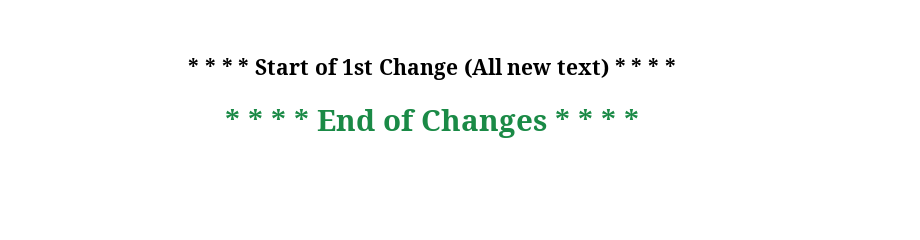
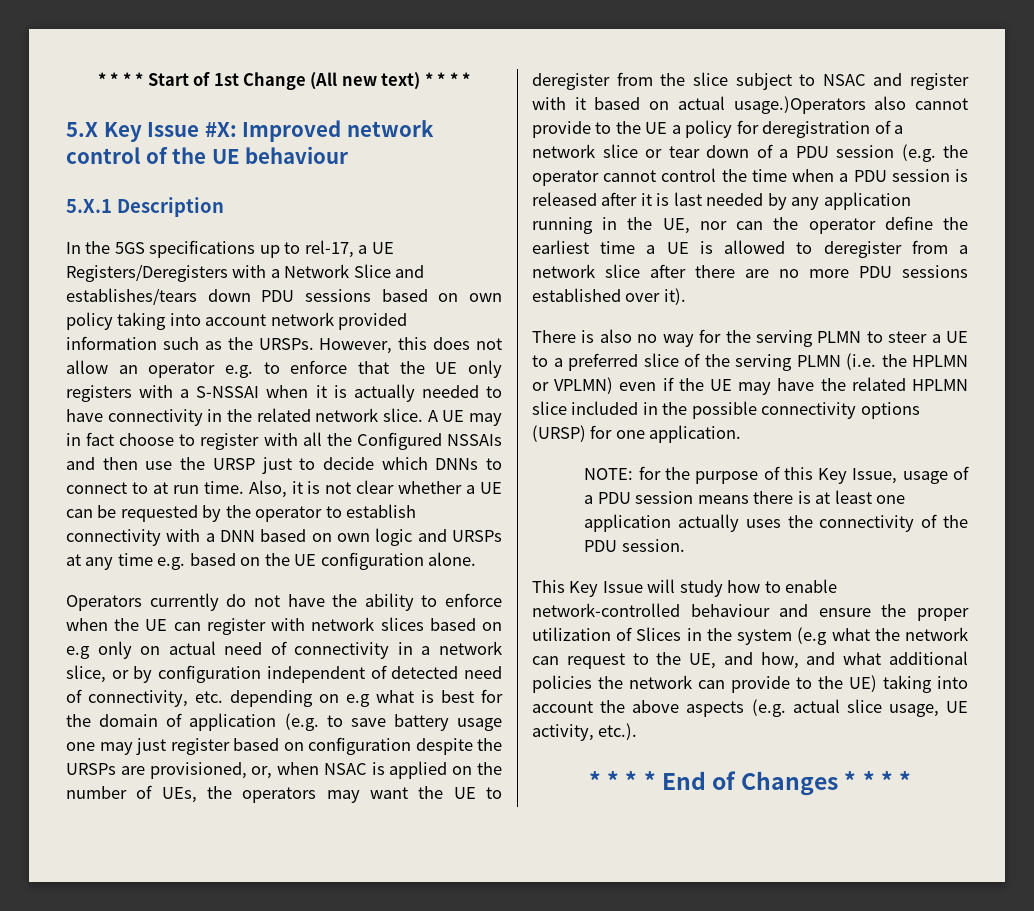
(676, 66) none -> [66,120,434,142] [66,146,349,164] [66,197,224,217] [66,240,394,258] [66,264,425,282] [66,288,503,305] [66,312,408,330] [66,336,502,354] [66,360,503,378] [66,384,502,402] [66,408,503,426] [66,432,502,450] [66,457,503,474] [66,480,503,498] [66,504,417,522] [66,528,502,546] [66,552,477,570] [66,593,502,611] [66,617,503,635] [66,641,502,659] [66,665,503,683] [66,689,503,707] [66,713,502,731] [66,737,502,755] [66,761,502,779] [66,785,502,803] [532,72,969,90] [532,96,968,114] [532,120,904,138] [532,144,968,162] [532,168,968,186] [532,192,911,210] [532,216,968,234] [532,240,968,258] [532,264,968,278] [532,288,686,305] [532,329,968,347] [532,353,968,371] [532,377,968,395] [532,401,920,419] [532,425,742,443] [584,466,970,484] [584,490,906,504] [584,514,968,532] [584,539,685,552] [532,579,838,597] [532,603,969,621] [532,627,968,645] [532,651,968,669] [532,675,968,693] [532,699,968,717] [532,723,638,741] // 5.X Key Issue #X: Improved network control of the UE behaviour // 5.X.1 Description // In the 5GS specifications up to rel-17, a UE Registers/Deregisters with a Network Slice and establishes/tears down PDU sessions based on own policy taking into account network provided information such as the URSPs. However, this does not allow an operator e.g. to enforce that the UE only registers with a S-NSSAI when it is actually needed to have connectivity in the related network slice. A UE may in fact choose to register with all the Configured NSSAIs and then use the URSP just to decide which DNNs to connect to at run time. Also, it is not clear whether a UE can be requested by the operator to establish connectivity with a DNN based on own logic and URSPs at any time e.g. based on the UE configuration alone. // Operators currently do not have the ability to enforce when the UE can register with network slices based on e.g only on actual need of connectivity in a network slice, or by configuration independent of detected need of connectivity, etc. depending on e.g what is best for the domain of application (e.g. to save battery usage one may just register based on configuration despite the URSPs are provisioned, or, when NSAC is applied on the number of UEs, the operators may want the UE to deregister from the slice subject to NSAC and register with it based on actual usage.)Operators also cannot provide to the UE a policy for deregistration of a network slice or tear down of a PDU session (e.g. the operator cannot control the time when a PDU session is released after it is last needed by any application running in the UE, nor can the operator define the earliest time a UE is allowed to deregister from a network slice after there are no more PDU sessions established over it). // There is also no way for the serving PLMN to steer a UE to a preferred slice of the serving PLMN (i.e. the HPLMN or VPLMN) even if the UE may have the related HPLMN slice included in the possible connectivity options (URSP) for one application. // NOTE: for the purpose of this Key Issue, usage of a PDU session means there is at least one application actually uses the connectivity of the PDU session. // This Key Issue will study how to enable network-controlled behaviour and ensure the proper utilization of Slices in the system (e.g what the network can request to the UE, and how, and what additional policies the network can provide to the UE) taking into account the above aspects (e.g. actual slice usage, UE activity, etc.).

